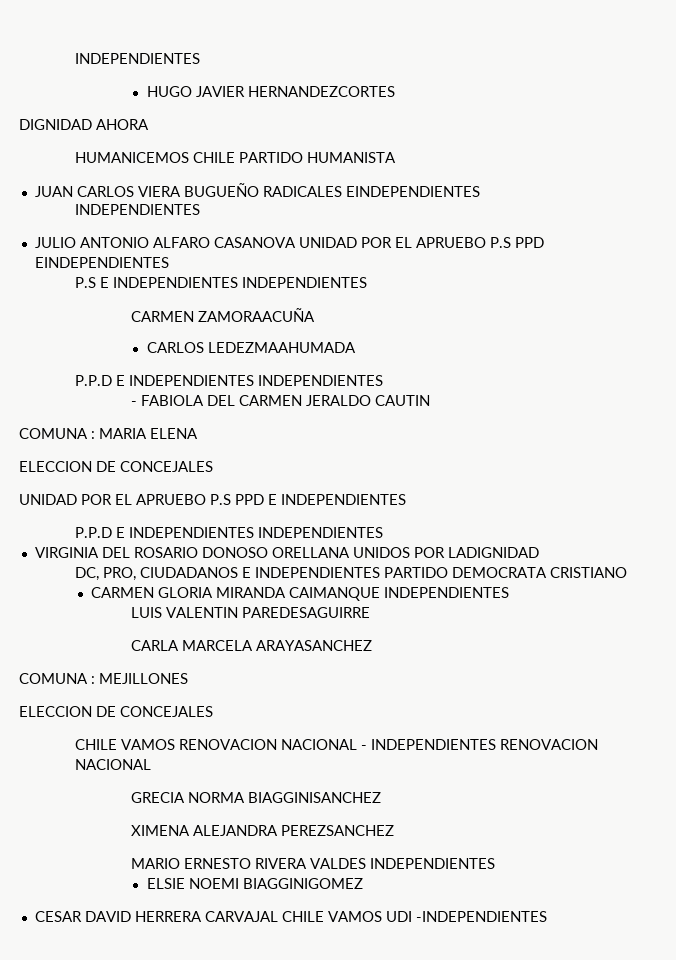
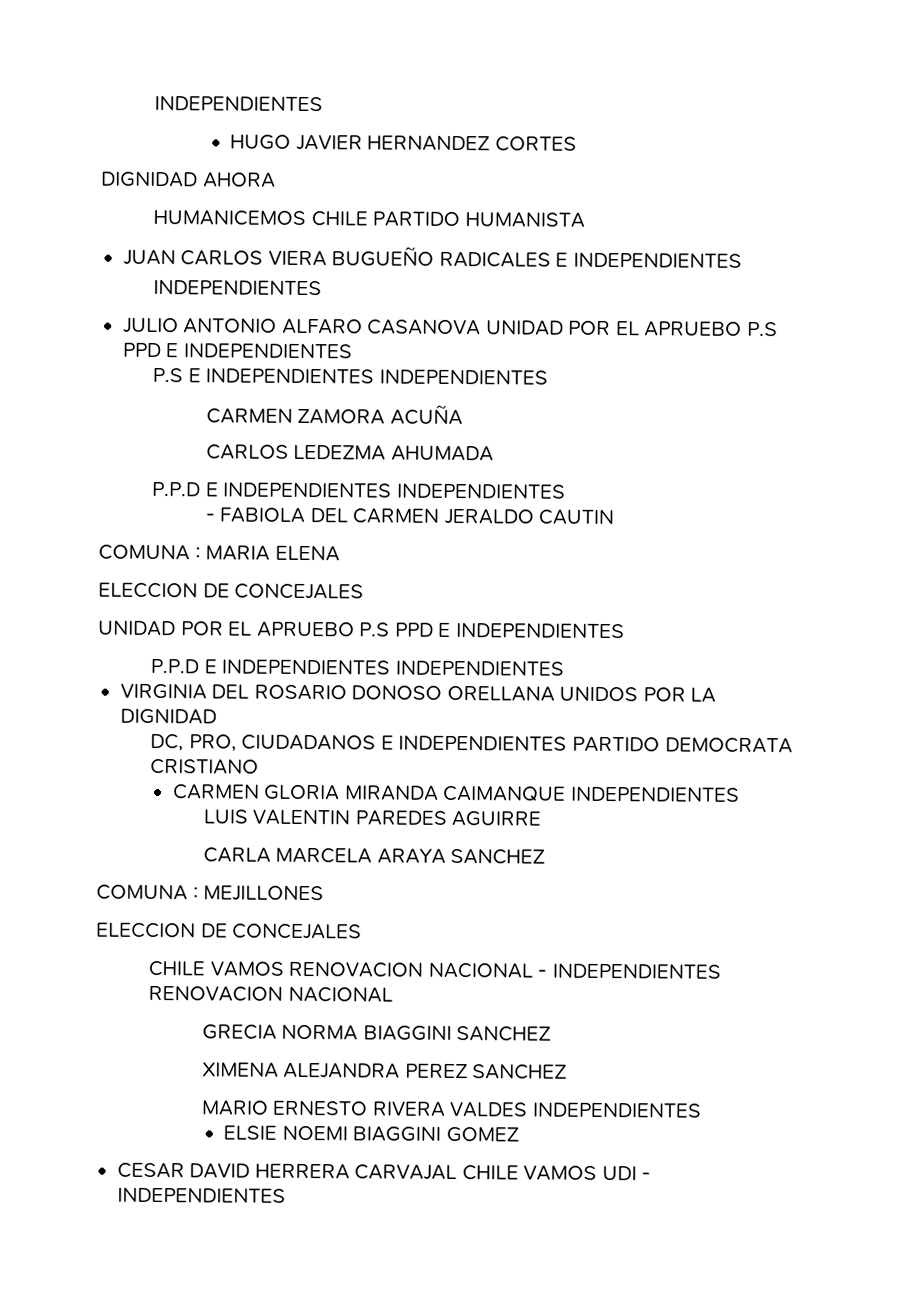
[247,86,395,97] HERNANDEZCORTES -> [367,135,577,152] HERNANDEZ CORTES
[345,186,480,197] EINDEPENDIENTES -> [555,252,742,268] E INDEPENDIENTES
[34,257,169,268] EINDEPENDIENTES -> [165,343,353,359] E INDEPENDIENTES
[197,308,315,322] [146,342,356,353] ZAMORAACUÑA // CARLOS LEDEZMAAHUMADA -> [297,404,463,426] [205,444,494,462] ZAMORA ACUÑA // CARLOS LEDEZMA AHUMADA
[447,547,539,558] LADIGNIDAD -> [690,687,717,703] [119,708,217,725] LA DIGNIDAD
[241,607,370,618] PAREDESAGUIRRE -> [354,810,542,827] PAREDES AGUIRRE
[255,640,372,651] ARAYASANCHEZ -> [376,848,546,865] ARAYA SANCHEZ
[247,792,381,803] BIAGGINISANCHEZ -> [362,1025,552,1042] BIAGGINI SANCHEZ
[280,825,394,836] PEREZSANCHEZ -> [404,1063,568,1080] PEREZ SANCHEZ
[242,878,363,889] BIAGGINIGOMEZ -> [352,1126,519,1143] BIAGGINI GOMEZ
[415,911,547,922] -INDEPENDIENTES -> [641,1172,652,1181] [116,1187,286,1203] - INDEPENDIENTES

